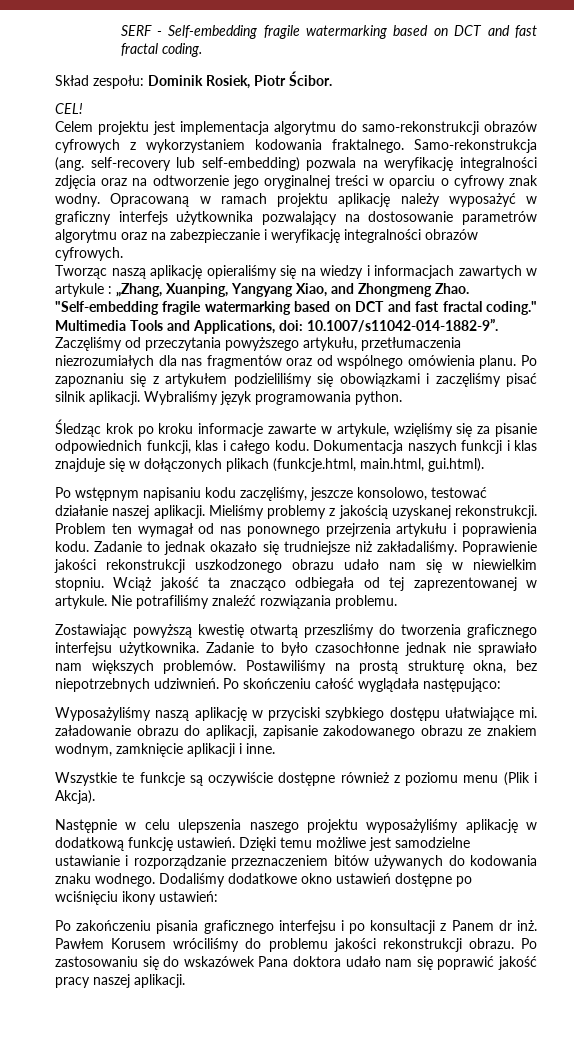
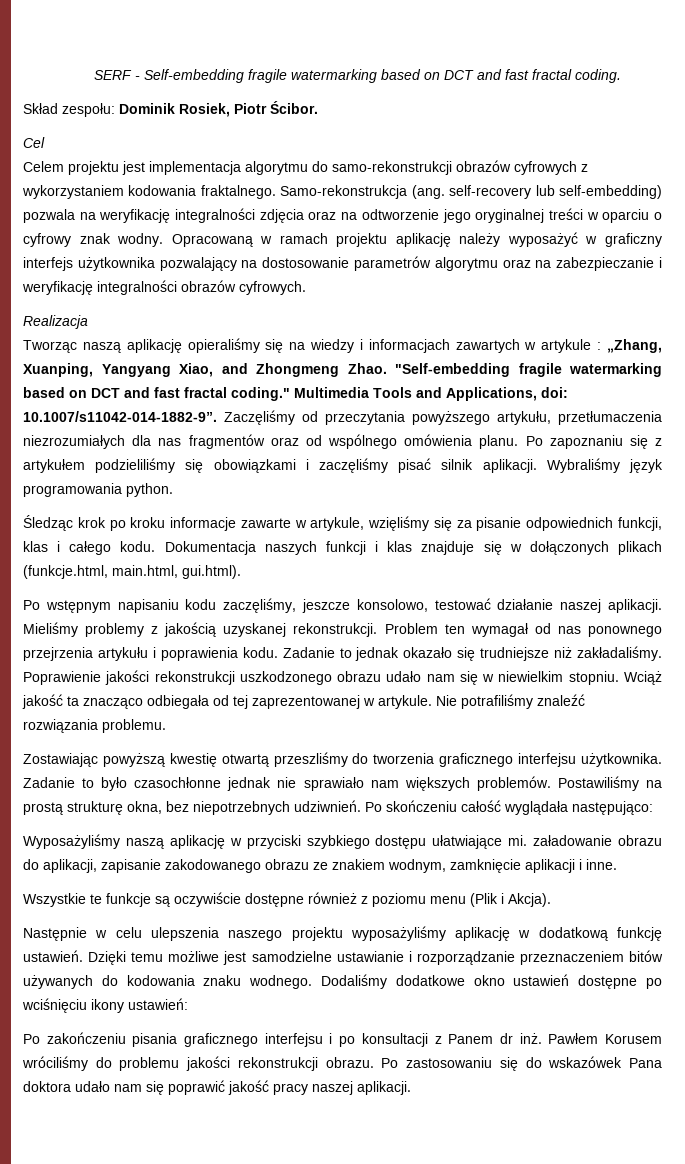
[55,103,83,114] CEL! -> [23,137,45,148] Cel
(123, 254) none -> [23,315,88,329] // Realizacja

